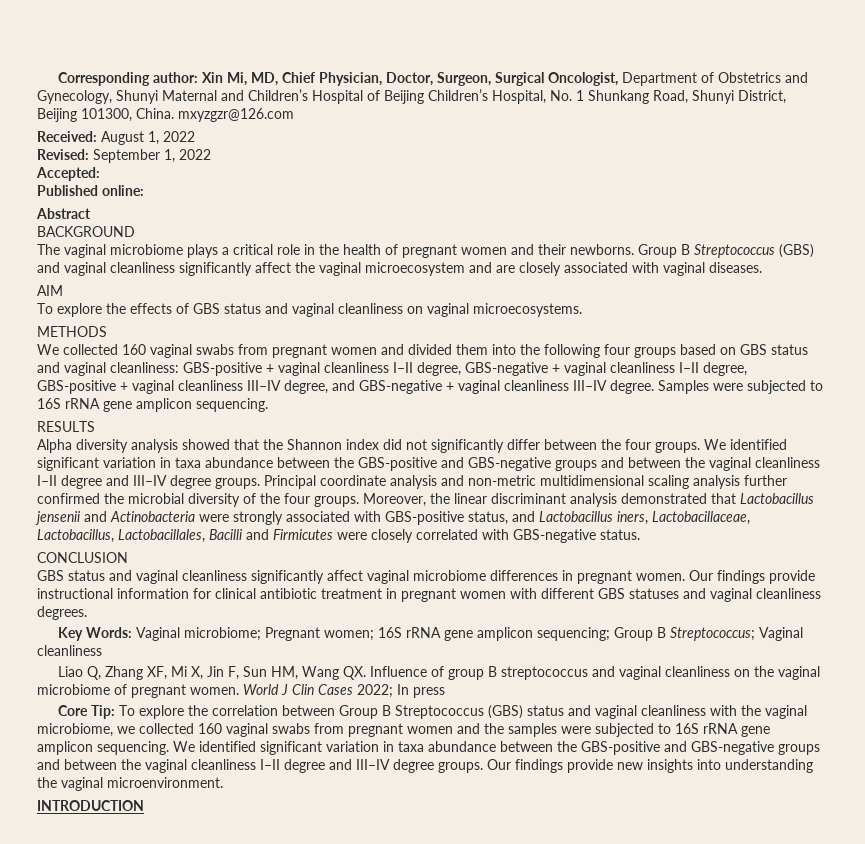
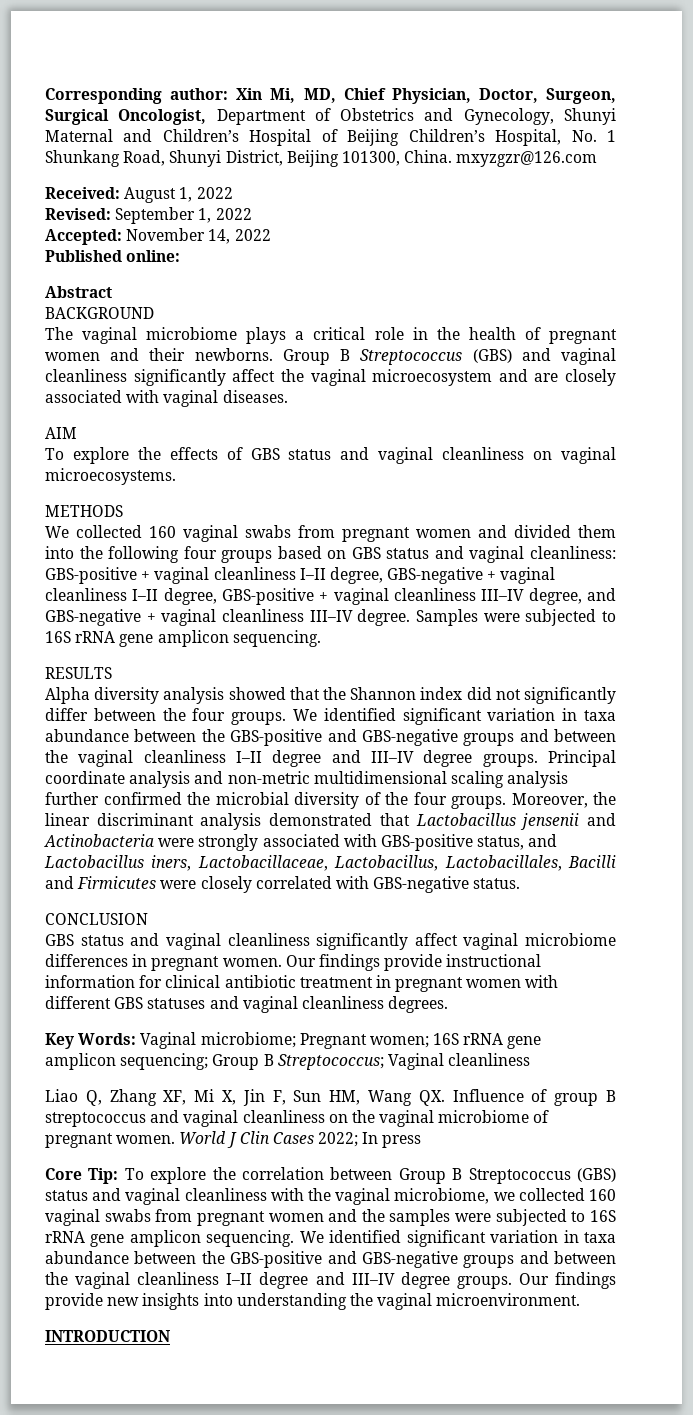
(100, 174) none -> [126,228,271,244] November 14, 2022

